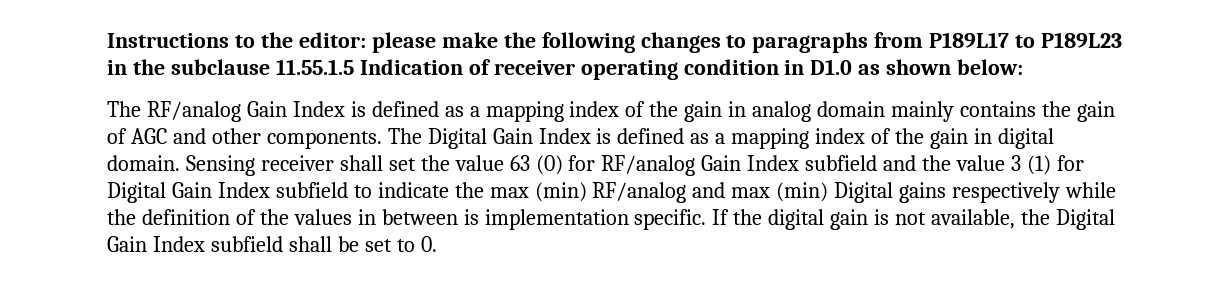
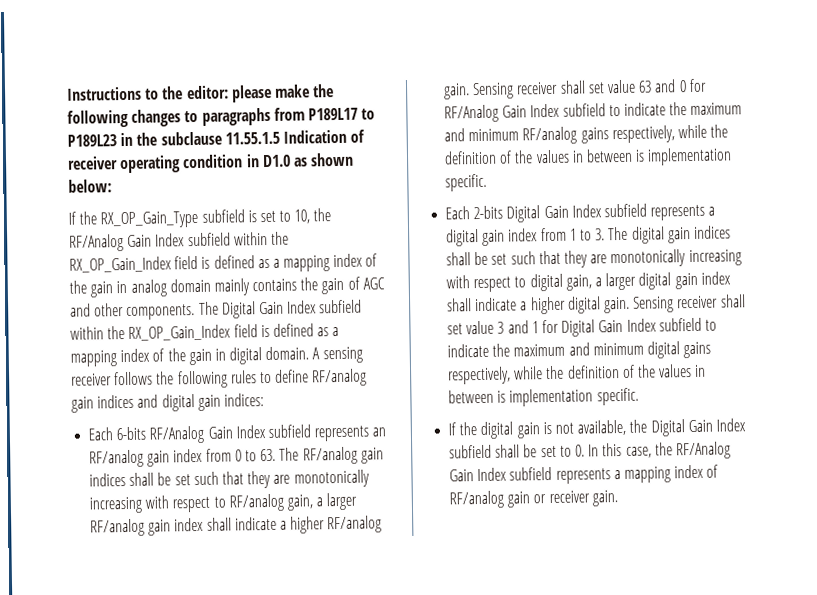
[107,101,345,122] The RF/analog Gain Index -> [68,208,332,229] [69,231,289,252] [69,255,199,273] If the RX_OP_Gain_Type subfield is set to 10, the RF/Analog Gain Index subfield within the RX_OP_Gain_Index field
(591, 136) none -> [319,299,363,314] [70,324,258,341] subfield within the RX_OP_Gain_Index field
[185,155,450,176] Sensing receiver shall set the -> [312,346,363,364] [71,368,368,389] [71,393,264,413] [88,424,387,444] [89,446,384,468] [89,469,370,489] [89,492,358,514] [90,515,383,537] [443,80,605,100] A sensing receiver follows the following rules to define RF/analog gain indices and digital gain indices: // Each 6-bits RF/Analog Gain Index subfield represents an RF/analog gain index from 0 to 63. The RF/analog gain indices shall be set such that they are monotonically increasing with respect to RF/analog gain, a larger RF/analog gain index shall indicate a higher RF/analog gain. Sensing receiver shall set
[535,155,1084,176] [107,182,1061,203] (0) for RF/analog Gain Index subfield and the value 3 (1) for Digital Gain Index subfield to indicate the max (min) RF/analog and max (min) Digital gains respectively -> [654,78,707,93] [444,102,743,123] [444,125,675,145] and 0 for RF/Analog Gain Index subfield to indicate the maximum and minimum RF/analog gains respectively,
(707, 219) none -> [445,203,716,223] [446,225,731,247] [446,249,742,268] [446,271,731,293] [447,294,746,315] [447,317,717,337] [447,341,712,359] [447,363,707,385] [448,387,639,407] // Each 2-bits Digital Gain Index subfield represents a digital gain index from 1 to 3. The digital gain indices shall be set such that they are monotonically increasing with respect to digital gain, a larger digital gain index shall indicate a higher digital gain. Sensing receiver shall set value 3 and 1 for Digital Gain Index subfield to indicate the maximum and minimum digital gains respectively, while the definition of the values in between is implementation specific. //
(437, 244) none -> [588,441,731,460] [449,464,719,484] [449,490,618,509] In this case, the RF/Analog Gain Index subfield represents a mapping index of RF/analog gain or receiver gain.

